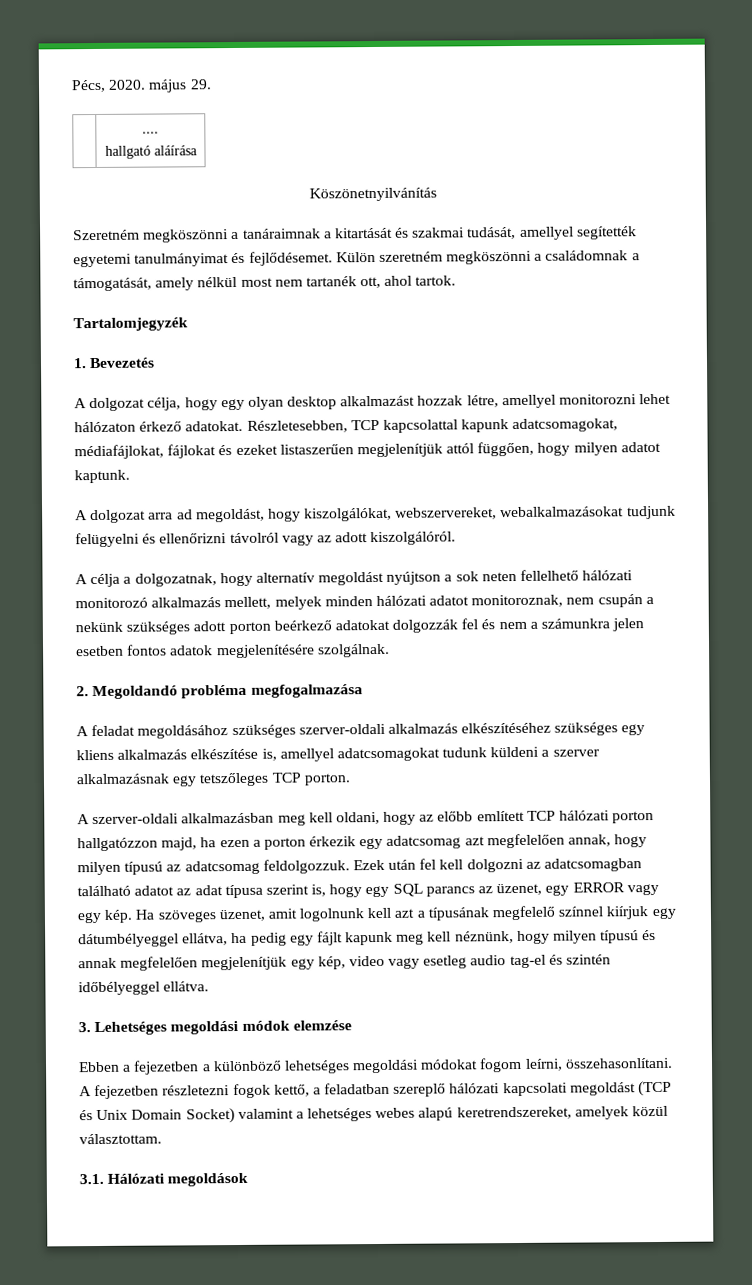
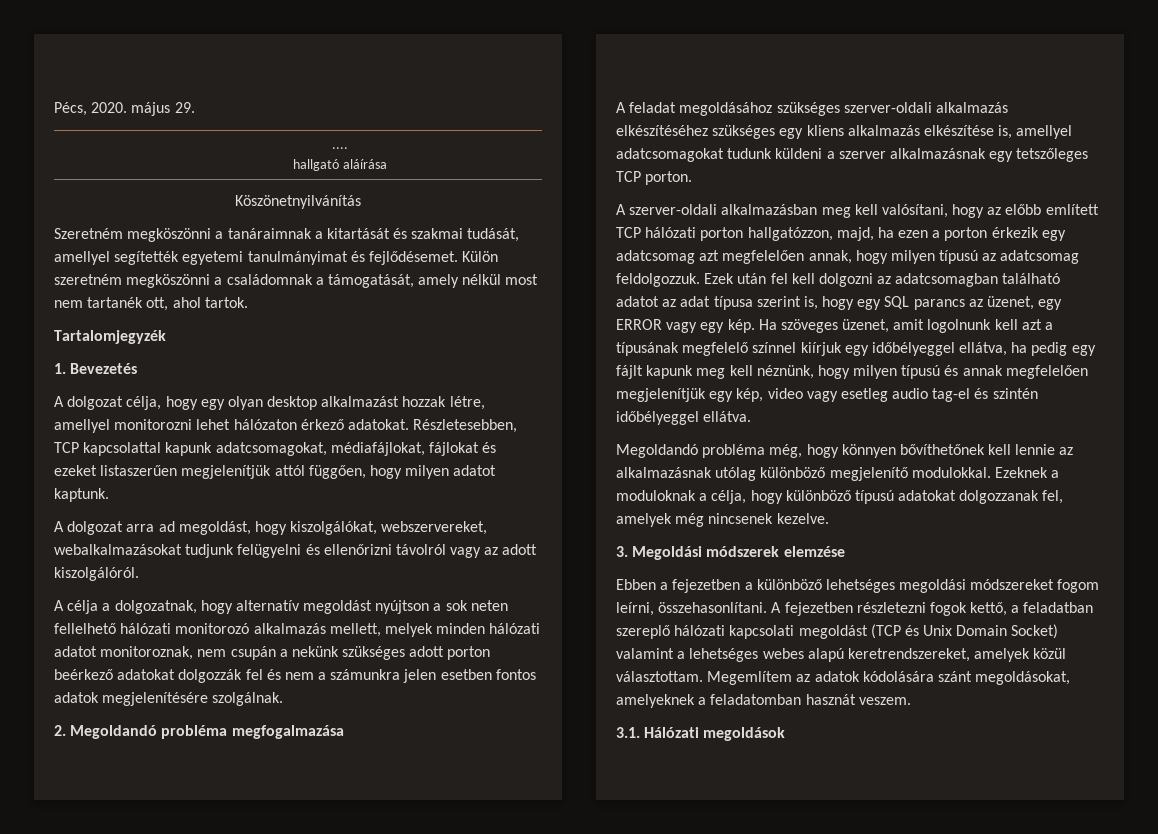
[335,811,380,825] oldani, -> [881,204,948,218] valósítani,
[77,837,158,852] hallgatózzon -> [747,227,833,241] hallgatózzon,
[78,933,179,948] dátumbélyeggel -> [871,342,955,356] időbélyeggel
[78,1020,290,1036] 3. Lehetséges megoldási módok -> [616,444,1074,458] [616,467,1060,481] [616,490,1064,504] [616,513,829,527] [616,546,780,560] Megoldandó probléma még, hogy könnyen bővíthetőnek kell lennie az alkalmazásnak utólag különböző megjelenítő modulokkal. Ezeknek a moduloknak a célja, hogy különböző típusú adatokat dolgozzanak fel, amelyek még nincsenek kezelve. // 3. Megoldási módszerek
[420,1059,479,1070] módokat -> [970,579,1055,590] módszereket
(162, 1139) none -> [707,671,1071,685] [616,694,911,708] Megemlítem az adatok kódolására szánt megoldásokat, amelyeknek a feladatomban hasznát veszem.

